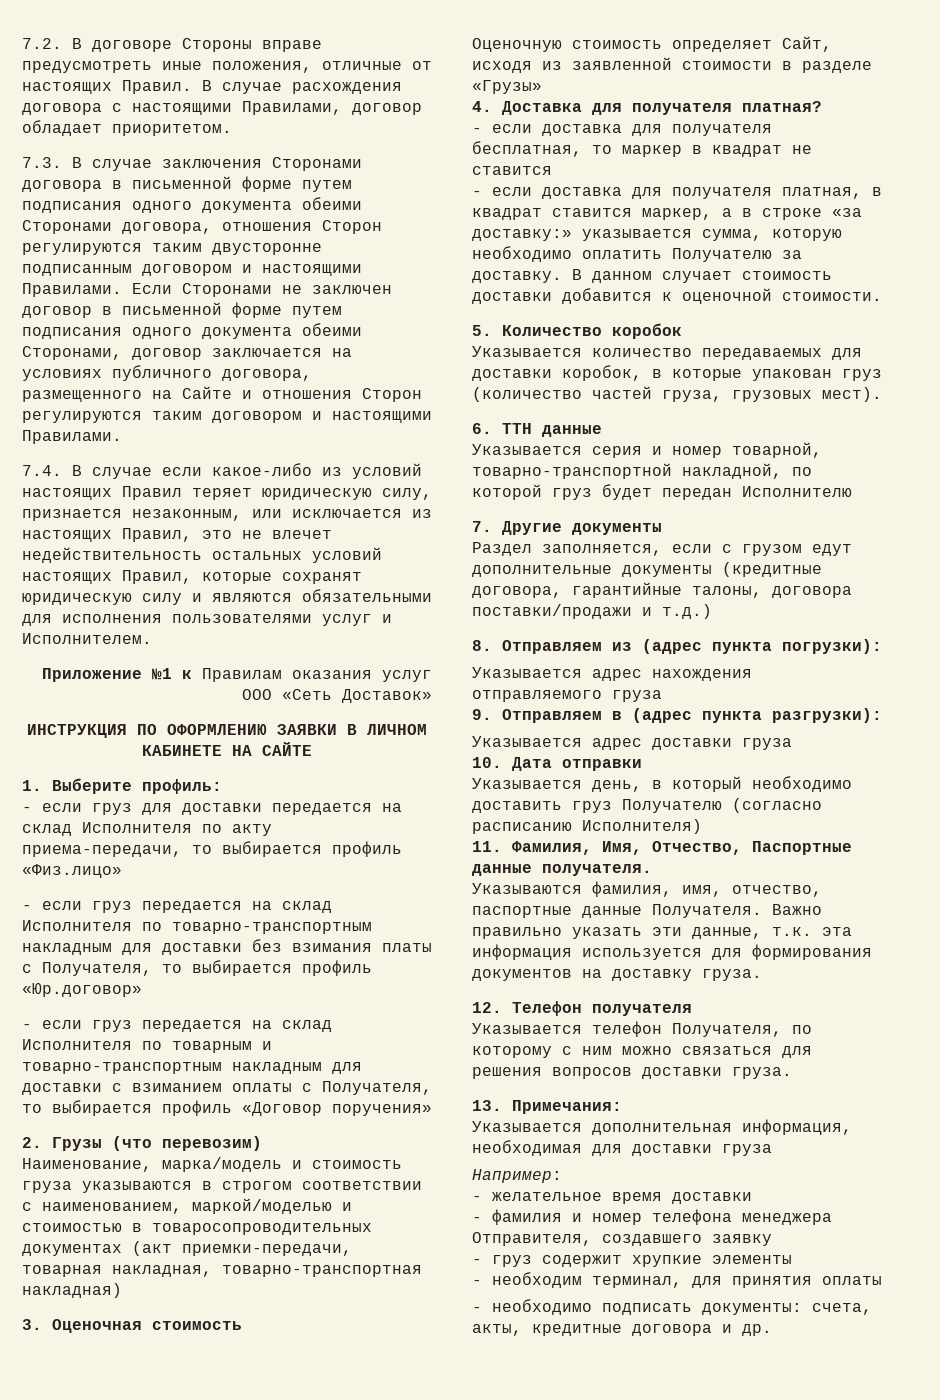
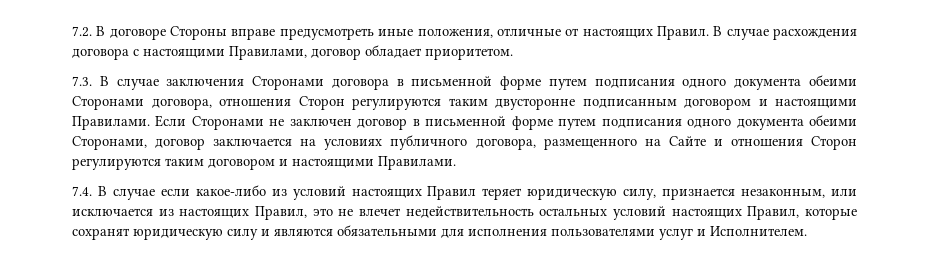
[42,668,432,682] [242,689,432,703] [27,724,427,738] [142,742,312,756] [22,778,222,794] [22,803,402,815] [22,822,272,836] [22,841,402,857] [22,864,122,878] [22,901,332,913] [22,920,372,934] [22,939,432,955] [22,960,372,976] [22,983,142,997] [22,1020,332,1032] [22,1039,272,1053] [22,1062,362,1074] [22,1081,432,1095] [22,1100,432,1116] [22,1136,262,1151] [22,1157,402,1172] [22,1181,422,1193] [22,1198,352,1214] [22,1223,372,1235] [22,1241,352,1256] [22,1265,422,1277] [22,1283,122,1298] [22,1319,242,1333] [472,36,832,52] [472,57,872,73] [472,80,542,94] [472,101,822,115] [472,124,772,136] [472,141,812,157] [472,166,552,175] [472,187,882,199] [472,208,862,220] [472,229,842,241] [472,246,802,262] [472,269,832,283] [472,288,882,304] [472,323,682,339] [472,346,862,360] [472,365,882,381] [472,386,882,402] [472,423,602,437] [472,442,822,458] [472,463,812,479] [472,484,852,500] [472,521,662,535] [472,542,852,556] [472,562,822,577] [472,582,852,598] [472,604,712,619] [472,639,882,654] [472,667,752,681] [472,690,662,702] [472,708,882,723] [472,736,792,750] [472,757,642,771] [472,776,852,792] [472,798,822,813] [472,819,702,834] [472,841,852,855] [472,864,652,876] [472,881,822,897] [472,904,822,918] [472,927,852,939] [472,944,872,960] [472,969,762,981] [472,1001,692,1016] [472,1021,812,1037] [472,1046,812,1058] [472,1067,792,1079] [472,1100,622,1114] [472,1119,852,1135] [472,1140,772,1156] [472,1169,562,1183] [472,1192,752,1204] [472,1209,832,1225] [472,1232,772,1246] [472,1255,792,1267] [472,1272,882,1288] [472,1299,872,1315] [472,1324,772,1336] // Приложение №1 к Правилам оказания услуг ООО «Сеть Доставок» // ИНСТРУКЦИЯ ПО ОФОРМЛЕНИЮ ЗАЯВКИ В ЛИЧНОМ КАБИНЕТЕ НА САЙТЕ // 1. Выберите профиль: // - если груз для доставки передается на склад Исполнителя по акту приема-передачи, то выбирается профиль «Физ.лицо» // - если груз передается на склад Исполнителя по товарно-транспортным накладным для доставки без взимания платы с Получателя, то выбирается профиль «Юр.договор» // - если груз передается на склад Исполнителя по товарным и товарно-транспортным накладным для доставки с взиманием оплаты с Получателя, то выбирается профиль «Договор поручения» // 2. Грузы (что перевозим) // Наименование, марка/модель и стоимость груза указываются в строгом соответствии с наименованием, маркой/моделью и стоимостью в товаросопроводительных документах (акт приемки-передачи, товарная накладная, товарно-транспортная накладная) // 3. Оценочная стоимость // Оценочную стоимость определяет Сайт, исходя из заявленной стоимости в разделе «Грузы» // 4. Доставка для получателя платная? // - если доставка для получателя бесплатная, то маркер в квадрат не ставится // - если доставка для получателя платная, в квадрат ставится маркер, а в строке «за доставку:» указывается сумма, которую необходимо оплатить Получателю за доставку. В данном случает стоимость доставки добавится к оценочной стоимости. // 5. Количество коробок // Указывается количество передаваемых для доставки коробок, в которые упакован груз (количество частей груза, грузовых мест). // 6. ТТН данные // Указывается серия и номер товарной, товарно-транспортной накладной, по которой груз будет передан Исполнителю // 7. Другие документы // Раздел заполняется, если с грузом едут дополнительные документы (кредитные договора, гарантийные талоны, договора поставки/продажи и т.д.) // 8. Отправляем из (адрес пункта погрузки): // Указывается адрес нахождения отправляемого груза // 9. Отправляем в (адрес пункта разгрузки): // Указывается адрес доставки груза // 10. Дата отправки // Указывается день, в который необходимо доставить груз Получателю (согласно расписанию Исполнителя) // 11. Фамилия, Имя, Отчество, Паспортные данные получателя. // Указываются фамилия, имя, отчество, паспортные данные Получателя. Важно правильно указать эти данные, т.к. эта информация используется для формирования документов на доставку груза. // 12. Телефон получателя // Указывается телефон Получателя, по которому с ним можно связаться для решения вопросов доставки груза. // 13. Примечания: // Указывается дополнительная информация, необходимая для доставки груза // Например: // - желательное время доставки // - фамилия и номер телефона менеджера Отправителя, создавшего заявку // - груз содержит хрупкие элементы // - необходим терминал, для принятия оплаты // - необходимо подписать документы: счета, акты, кредитные договора и др. -> (807, 231) none

